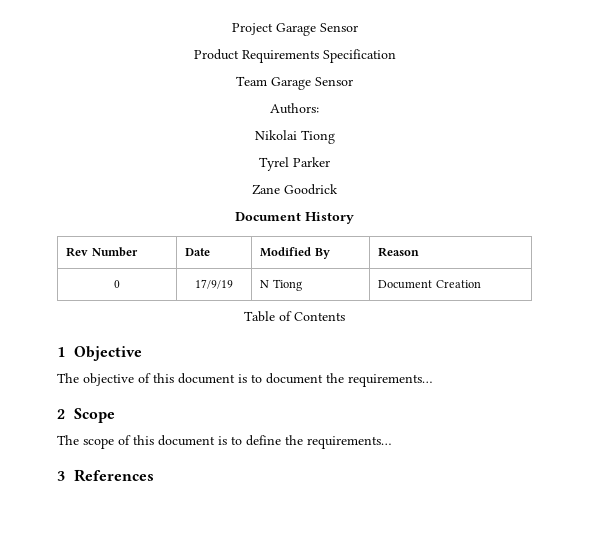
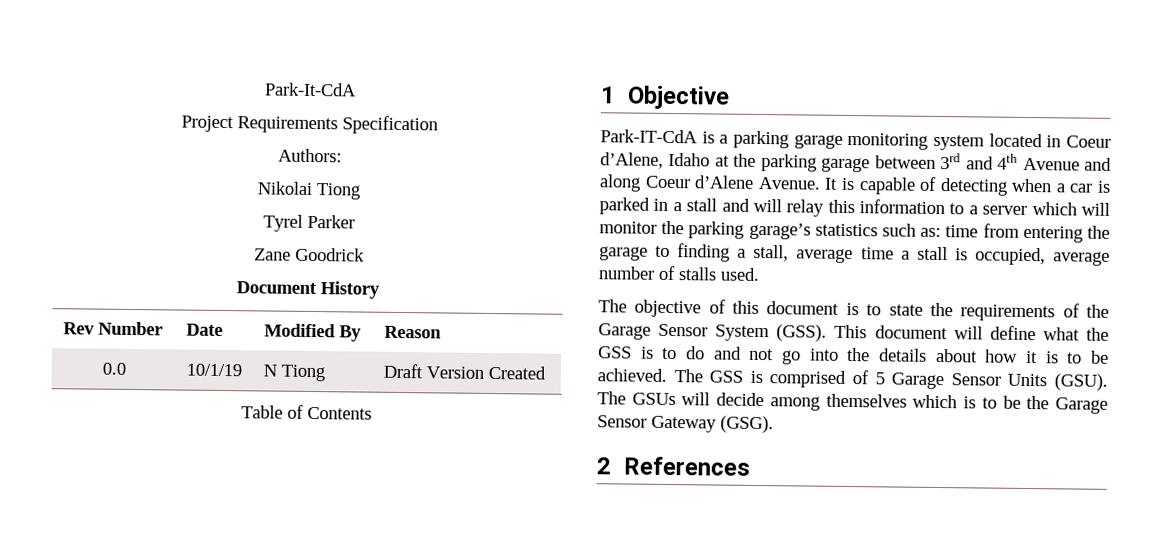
[231,23,358,36] [193,49,239,60] Project Garage Sensor // Product -> [264,82,357,97] [181,115,234,133] Park-It-CdA // Project
[236,76,353,90] // Team Garage Sensor -> (438, 125) none
[114,280,120,288] [195,279,233,289] 0 | 17/9/19 -> [101,362,126,375] [186,363,242,377] 0.0 | 10/1/19
[378,280,481,289] Document Creation -> [382,363,546,380] Draft Version Created
(142, 353) none -> [600,129,1111,151] [600,152,1112,173] [599,174,1111,196] [599,197,1110,217] [599,220,1110,243] [599,243,1110,266] [598,265,760,281] // Park-IT-CdA is a parking garage monitoring system located in Coeur d’Alene, Idaho at the parking garage between 3rd and 4th Avenue and along Coeur d’Alene Avenue. It is capable of detecting when a car is parked in a stall and will relay this information to a server which will monitor the parking garage’s statistics such as: time from entering the garage to finding a stall, average time a stall is occupied, average number of stalls used.
[266,373,432,387] [57,408,115,423] [57,435,391,449] [57,471,65,481] document the requirements… // 2 Scope // The scope of this document is to define the requirements… // 3 -> [888,302,1109,322] [598,323,1109,342] [598,346,1109,365] [597,368,1108,391] [597,391,1108,414] [597,415,774,434] [596,457,611,475] state the requirements of the Garage Sensor System (GSS). This document will define what the GSS is to do and not go into the details about how it is to be achieved. The GSS is comprised of 5 Garage Sensor Units (GSU). The GSUs will decide among themselves which is to be the Garage Sensor Gateway (GSG). // 2

